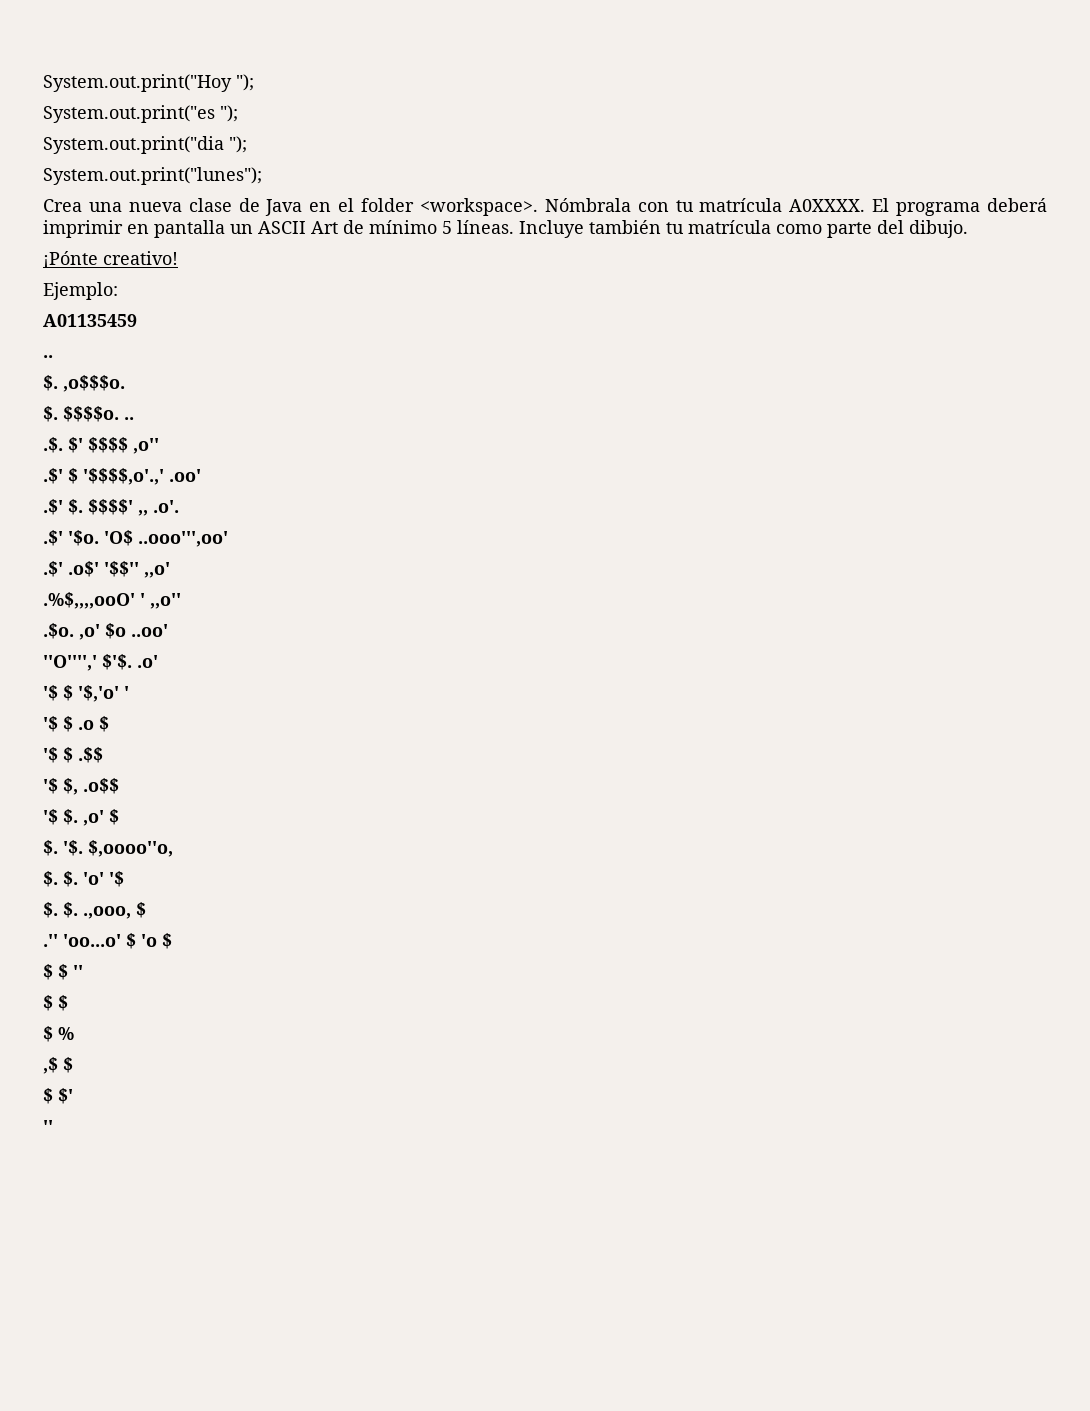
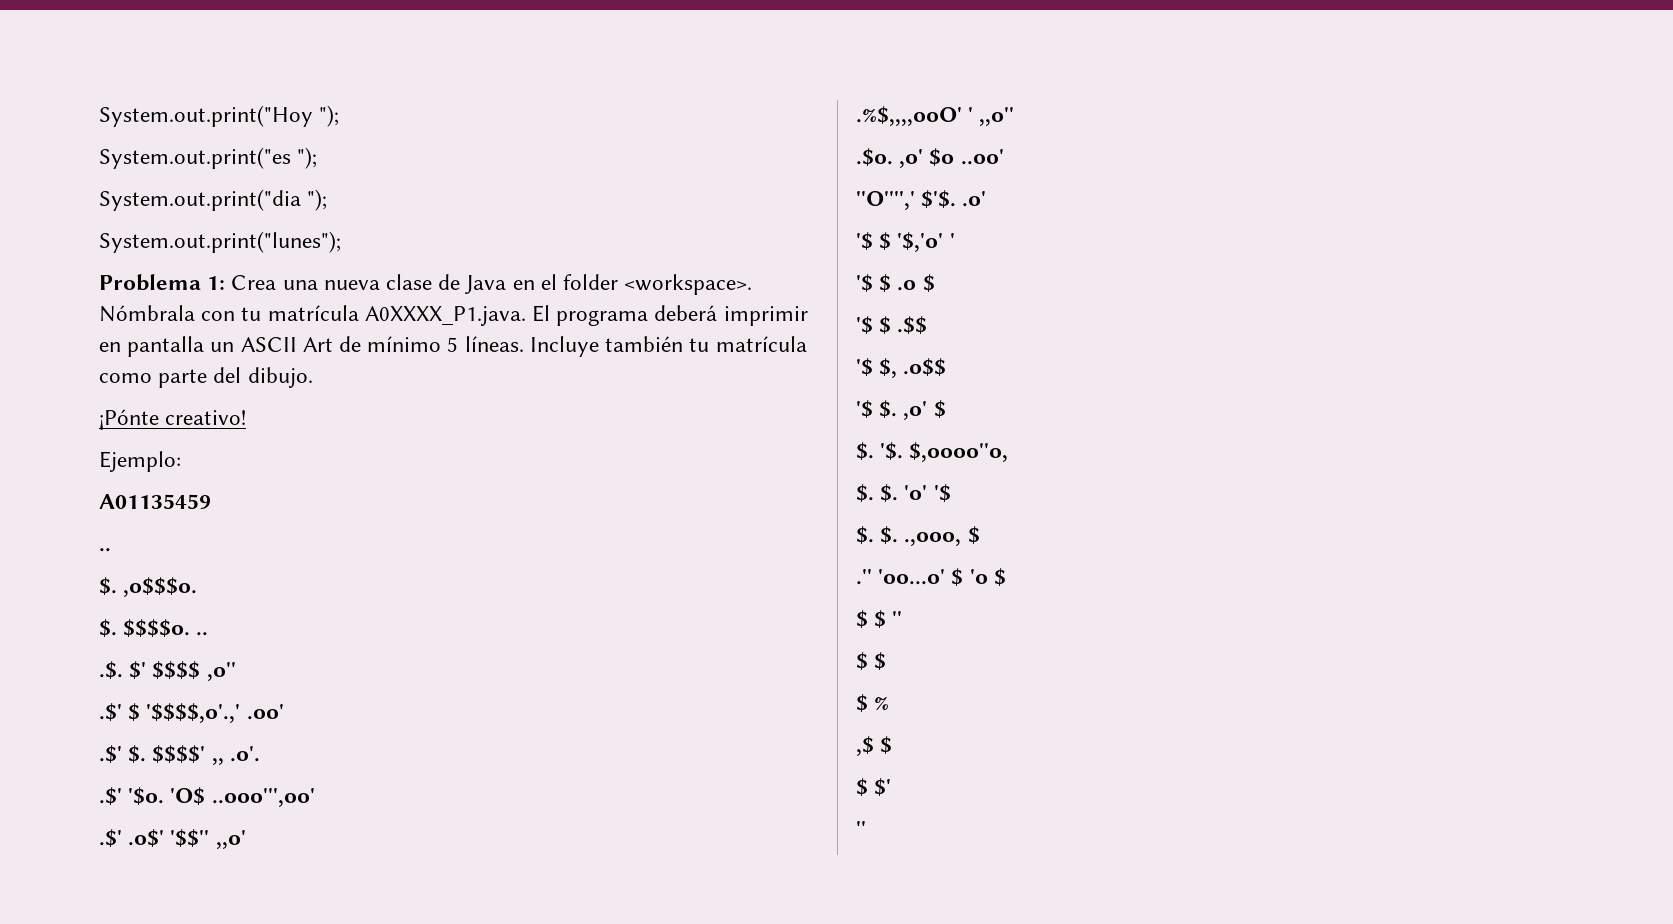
(262, 176) none -> [99,274,226,291] Problema 1:
[789,199,866,212] A0XXXX. -> [364,306,526,326] A0XXXX_P1.java.

